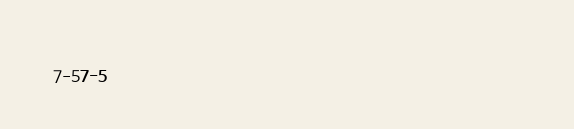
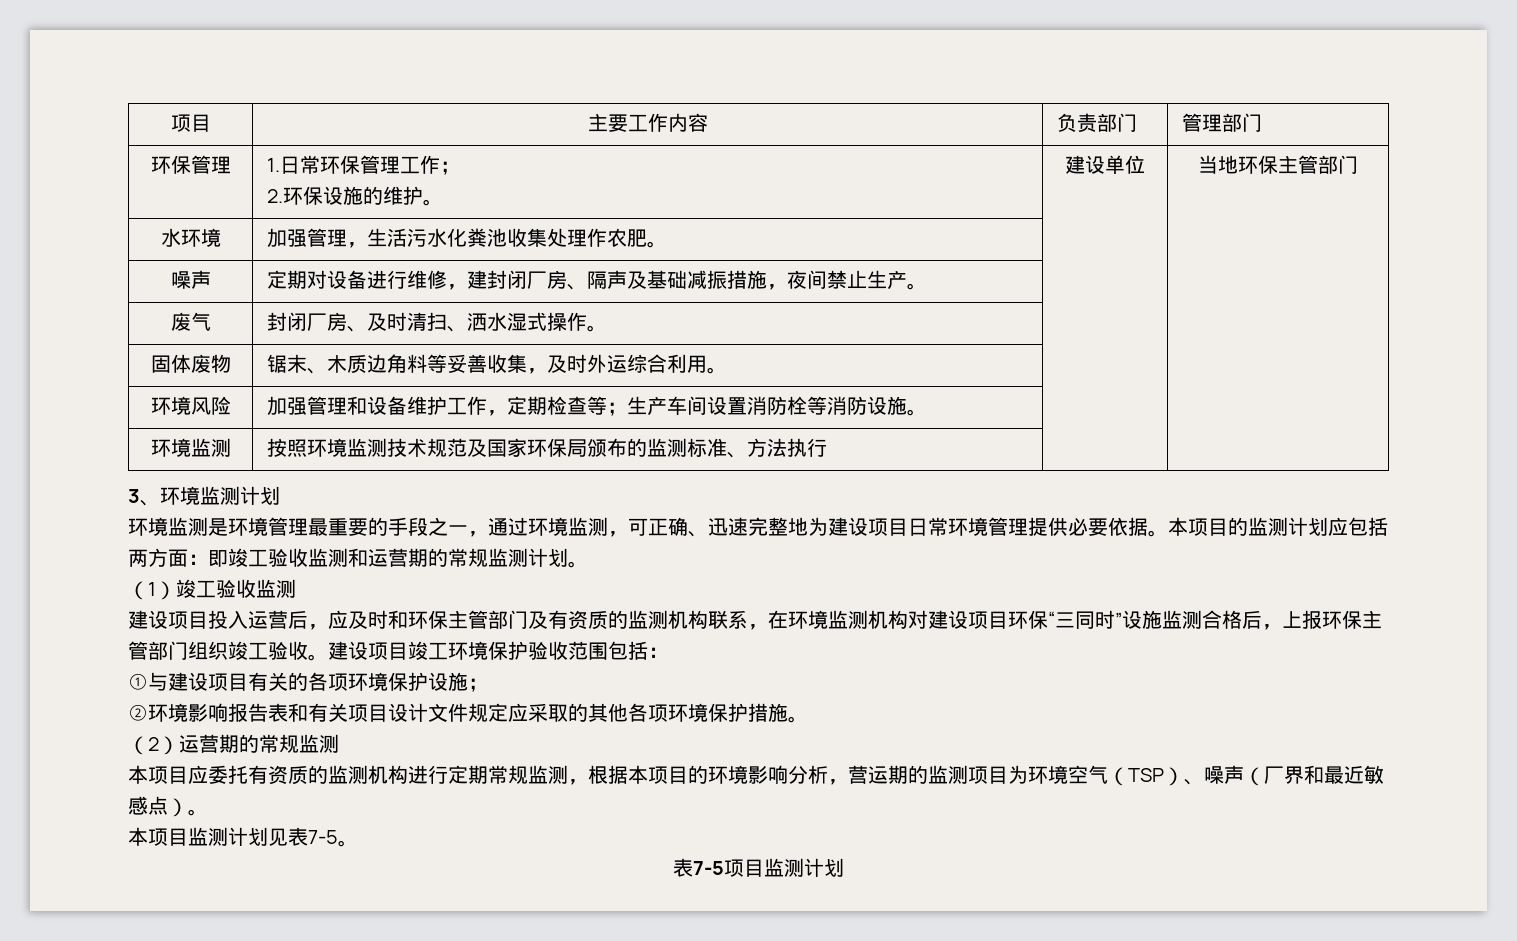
[53,70,107,83] 7-57-5 -> [170,114,211,132] [587,113,708,132] [1056,113,1137,133] [1181,113,1262,132] [150,155,231,174] [266,155,460,175] [266,186,443,206] [1065,155,1145,174] [1198,155,1358,174] [160,228,221,247] [266,228,667,248] [170,270,211,289] [266,270,927,290] [170,312,211,331] [266,312,607,332] [150,354,231,373] [266,354,727,374] [150,396,231,415] [266,396,927,416] [150,438,231,457] [266,438,827,458] [128,486,280,506] [128,517,1388,537] [128,548,588,568] [128,579,296,600] [128,610,1382,630] [128,641,668,661] [128,672,488,692] [128,703,808,723] [128,734,339,755] [128,765,1384,786] [128,796,208,817] [128,827,358,847] [673,858,844,877] 项目 | 主要工作内容 | 负责部门 | 管理部门 // 环保管理 | 1.日常环保管理工作； // 2.环保设施的维护。 | 建设单位 | 当地环保主管部门 // 水环境 | 加强管理，生活污水化粪池收集处理作农肥。 | | // 噪声 | 定期对设备进行维修，建封闭厂房、隔声及基础减振措施，夜间禁止生产。 | | // 废气 | 封闭厂房、及时清扫、洒水湿式操作。 | | // 固体废物 | 锯末、木质边角料等妥善收集，及时外运综合利用。 | | // 环境风险 | 加强管理和设备维护工作，定期检查等；生产车间设置消防栓等消防设施。 | | // 环境监测 | 按照环境监测技术规范及国家环保局颁布的监测标准、方法执行 | | // 3、环境监测计划 // 环境监测是环境管理最重要的手段之一，通过环境监测，可正确、迅速完整地为建设项目日常环境管理提供必要依据。本项目的监测计划应包括两方面：即竣工验收监测和运营期的常规监测计划。 // （1）竣工验收监测 // 建设项目投入运营后，应及时和环保主管部门及有资质的监测机构联系，在环境监测机构对建设项目环保“三同时”设施监测合格后，上报环保主管部门组织竣工验收。建设项目竣工环境保护验收范围包括： // ①与建设项目有关的各项环境保护设施； // ②环境影响报告表和有关项目设计文件规定应采取的其他各项环境保护措施。 // （2）运营期的常规监测 // 本项目应委托有资质的监测机构进行定期常规监测，根据本项目的环境影响分析，营运期的监测项目为环境空气（TSP）、噪声（厂界和最近敏感点）。 // 本项目监测计划见表7-5。 // 表7-5项目监测计划

